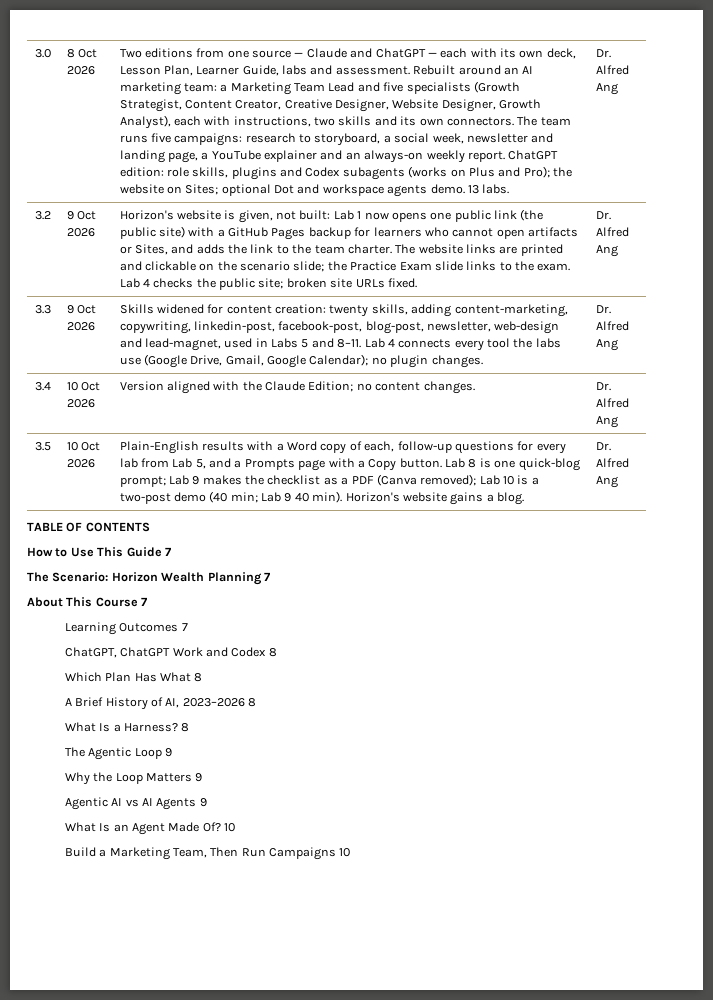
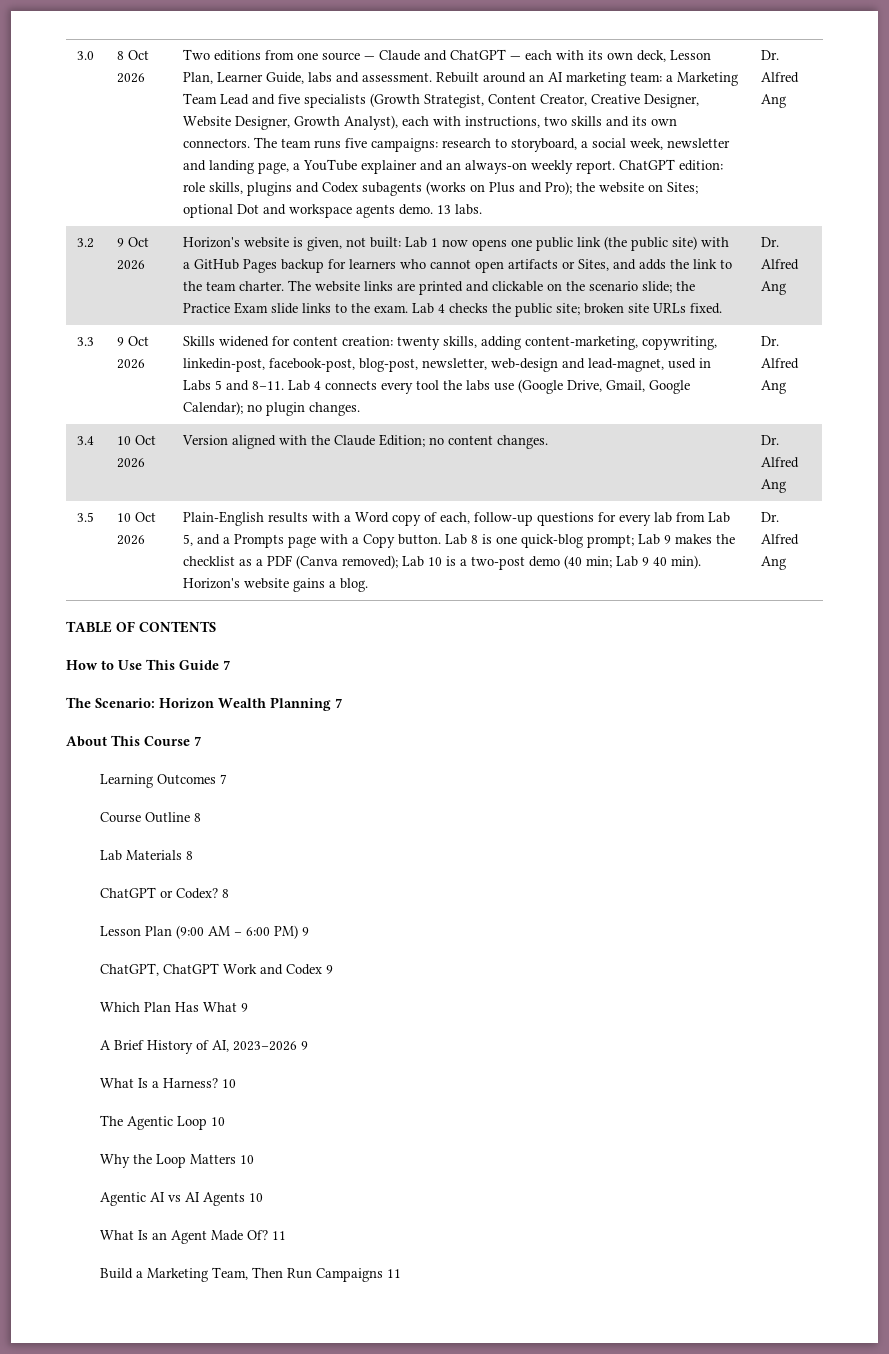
(188, 627) none -> [99,812,201,823] [99,850,193,861] [99,887,229,899] [99,925,309,939] // Course Outline 8 // Lab Materials 8 // ChatGPT or Codex? 8 // Lesson Plan (9:00 AM – 6:00 PM) 9
[268,648,277,657] 8 -> [325,965,333,974] 9
[194,673,203,682] 8 -> [240,1003,248,1012] 9
[248,698,257,707] 8 -> [300,1041,308,1050] 9
[181,723,190,732] 8 -> [221,1079,236,1088] 10
[164,748,172,757] 9 -> [210,1117,225,1126] 10
[195,773,203,782] 9 -> [239,1155,254,1164] 10
[199,798,207,807] 9 -> [248,1193,263,1202] 10
[224,823,236,832] 10 -> [271,1231,286,1240] 11
[339,848,351,857] 10 -> [386,1269,401,1278] 11

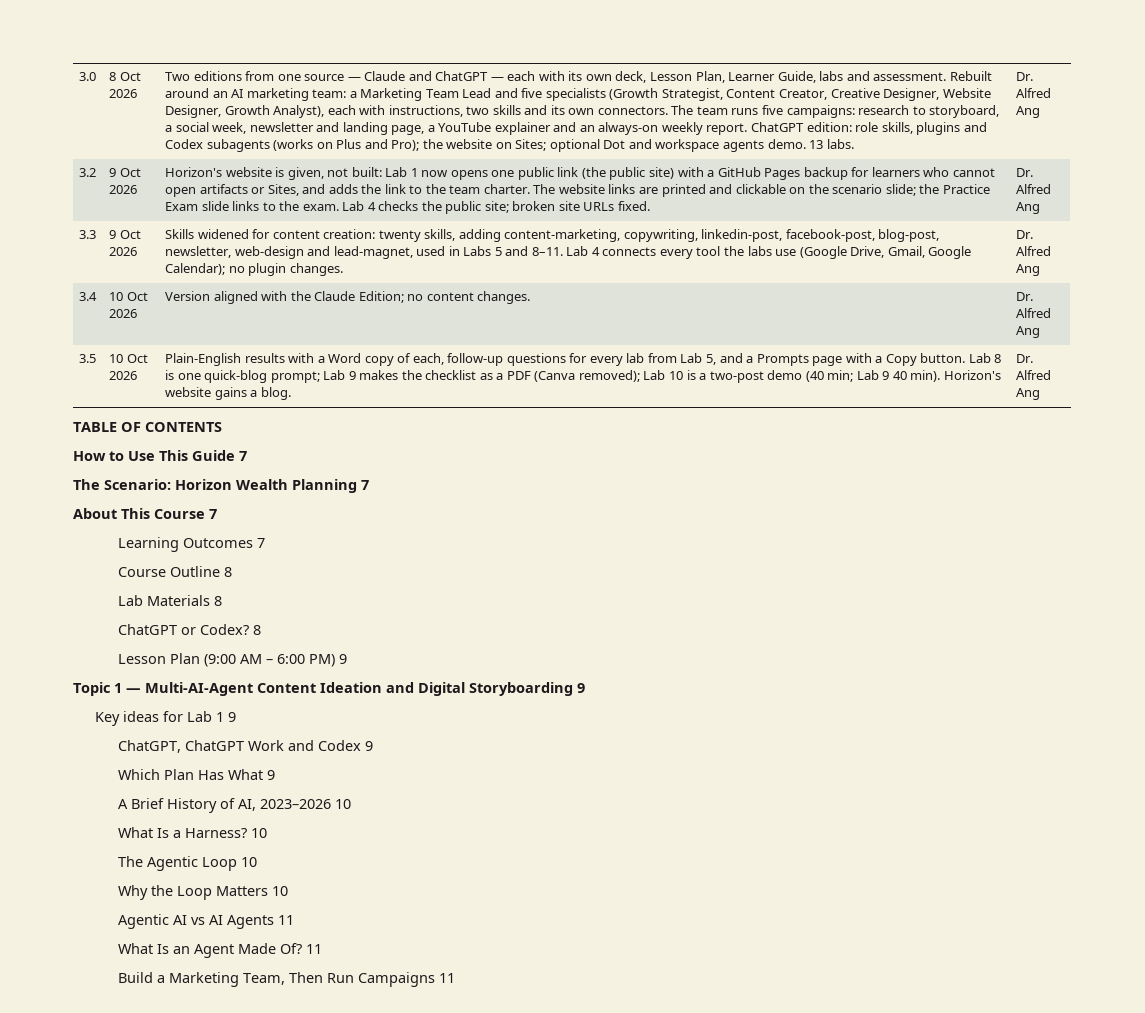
(309, 931) none -> [73,682,585,696] [95,711,237,726] // Topic 1 — Multi-AI-Agent Content Ideation and Digital Storyboarding 9 // Key ideas for Lab 1 9
[300,1041,308,1050] 9 -> [334,799,351,809] 10
[248,1193,263,1202] 10 -> [277,915,294,925] 11

